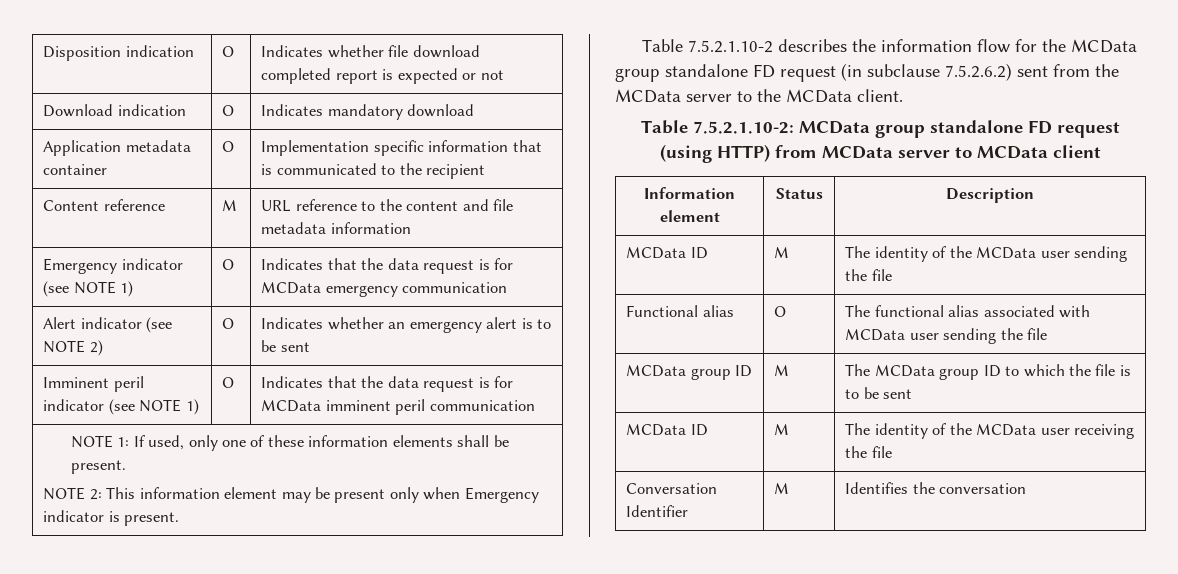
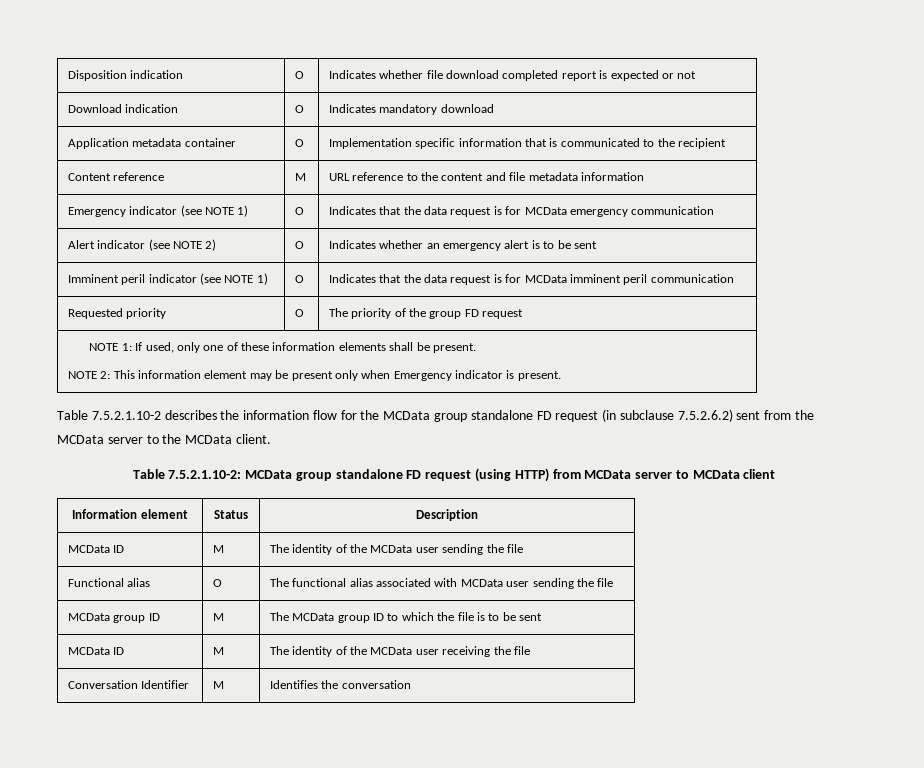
(535, 405) none -> [67,308,167,319] [294,309,304,317] [328,308,524,319] // Requested priority | O | The priority of the group FD request

